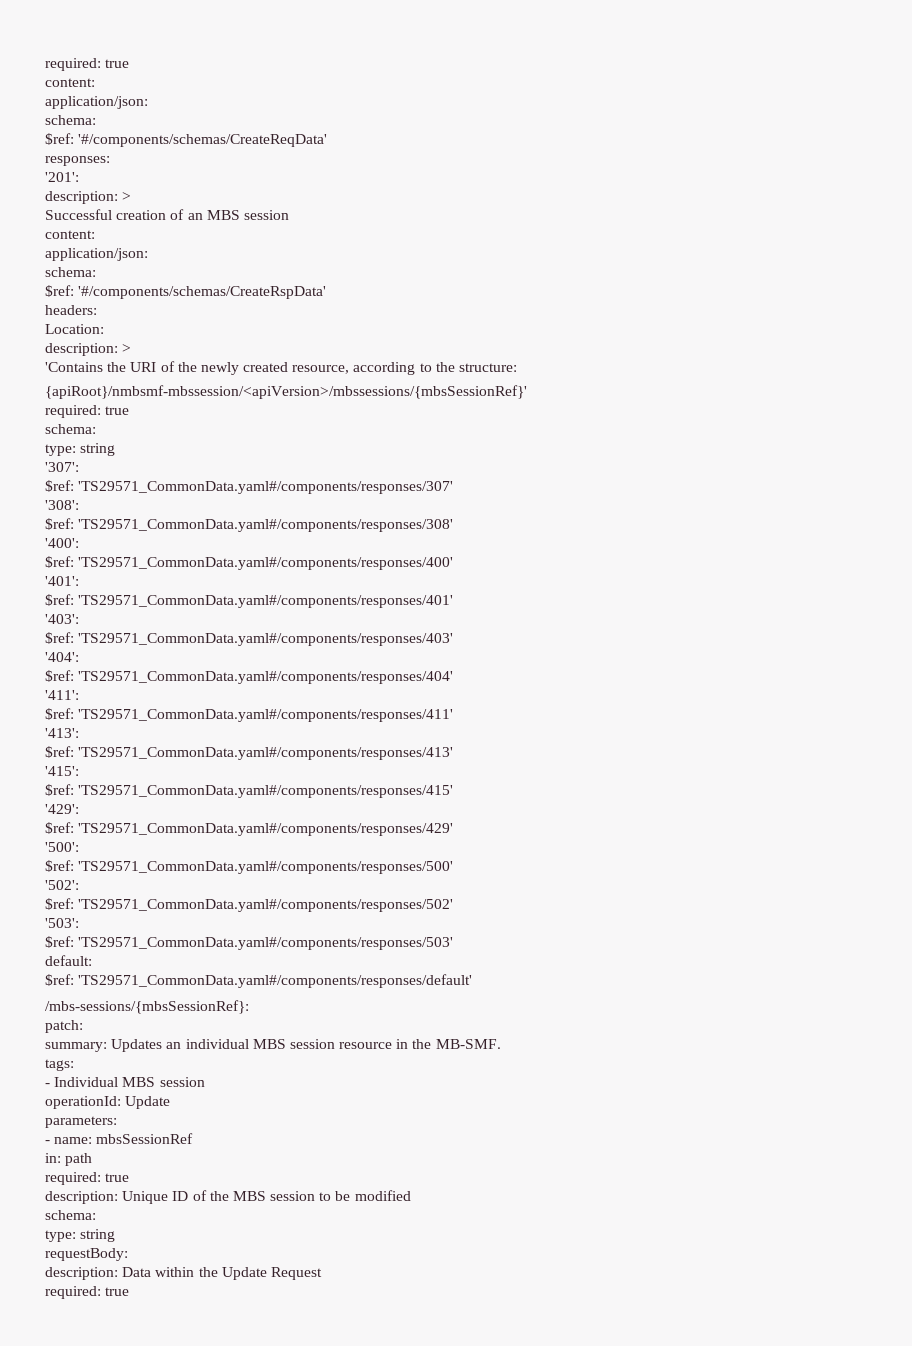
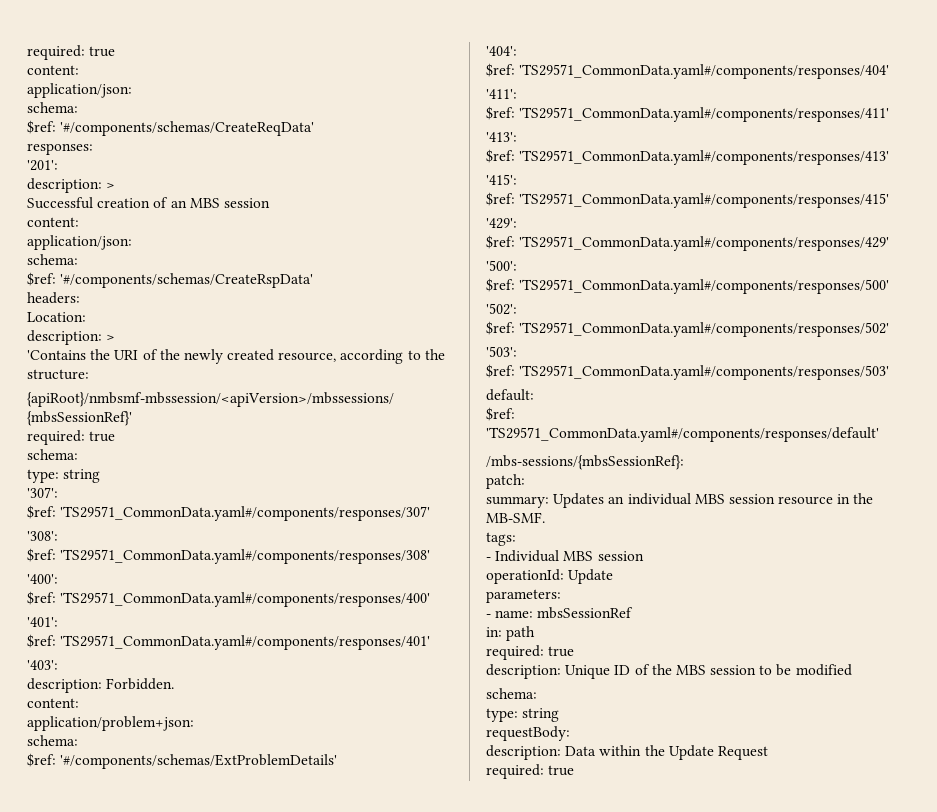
[45,632,454,646] // $ref: 'TS29571_CommonData.yaml#/components/responses/403' -> [27,678,175,693] [27,698,79,708] [27,716,194,731] [27,735,78,746] [27,753,338,769] // description: Forbidden. // content: // application/problem+json: // schema: // $ref: '#/components/schemas/ExtProblemDetails'

